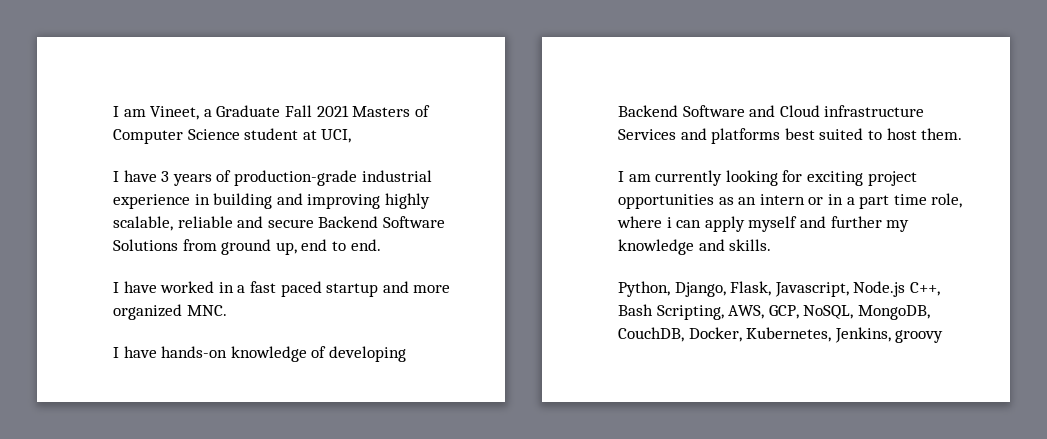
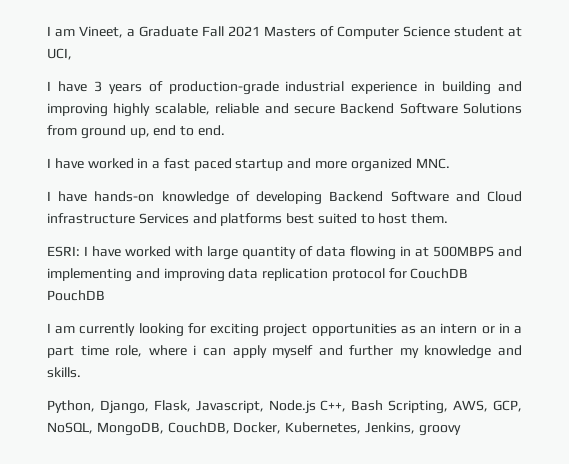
(963, 134) none -> [47,246,522,260] [47,268,469,282] [47,290,105,301] // ESRI: I have worked with large quantity of data flowing in at 500MBPS and implementing and improving data replication protocol for CouchDB PouchDB

